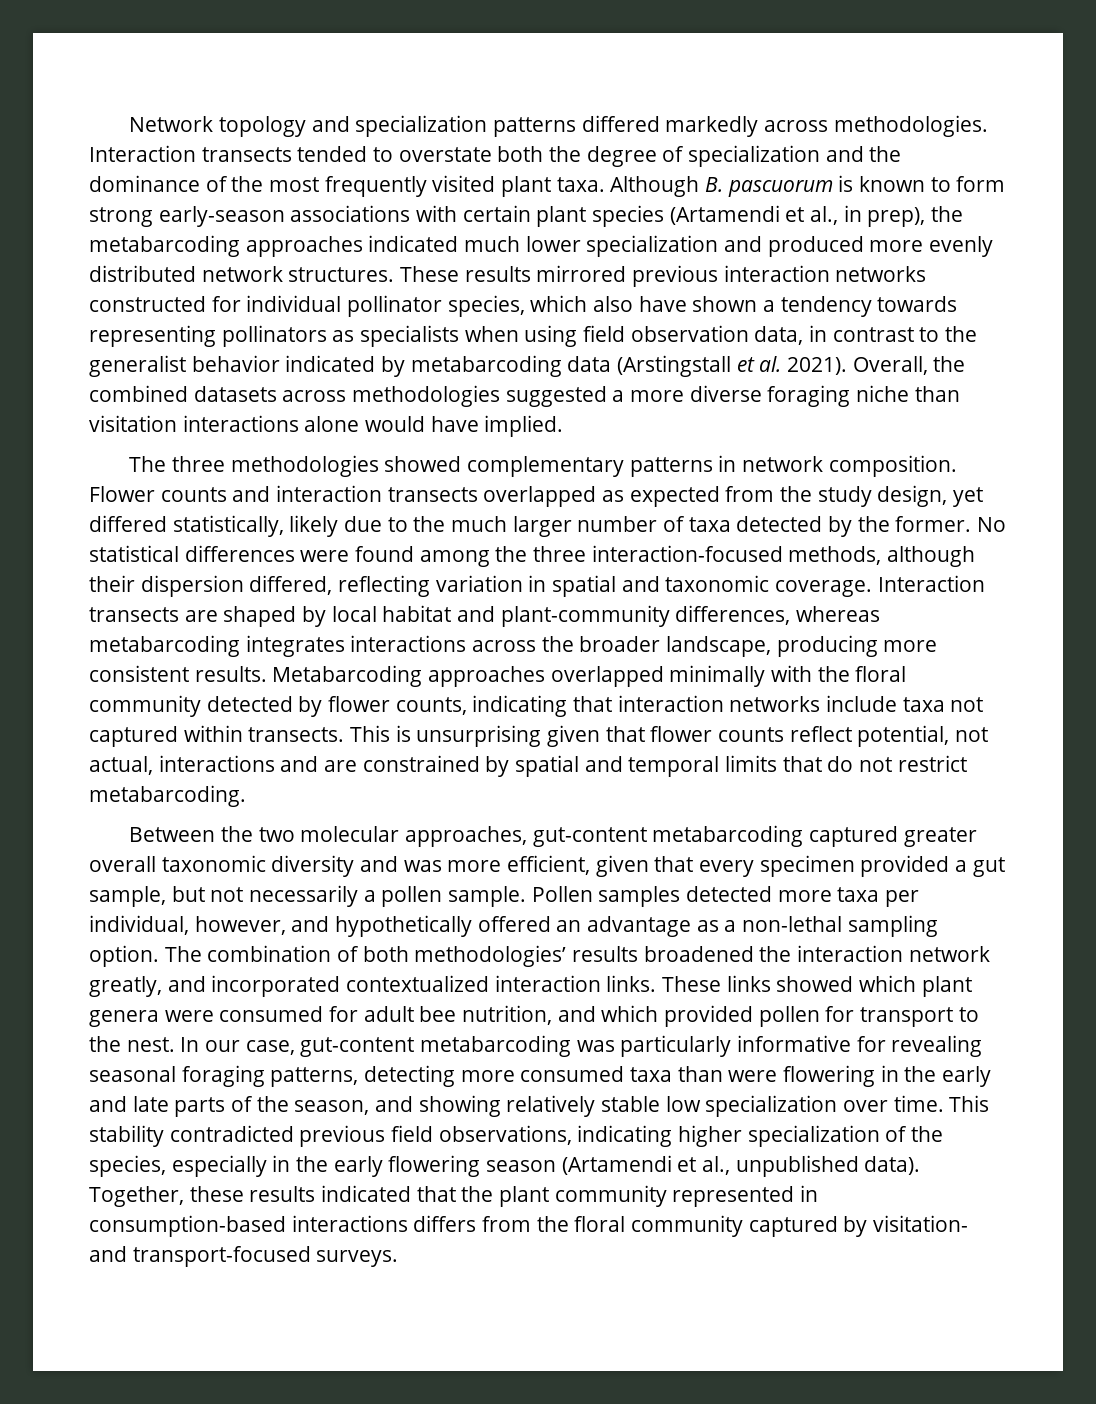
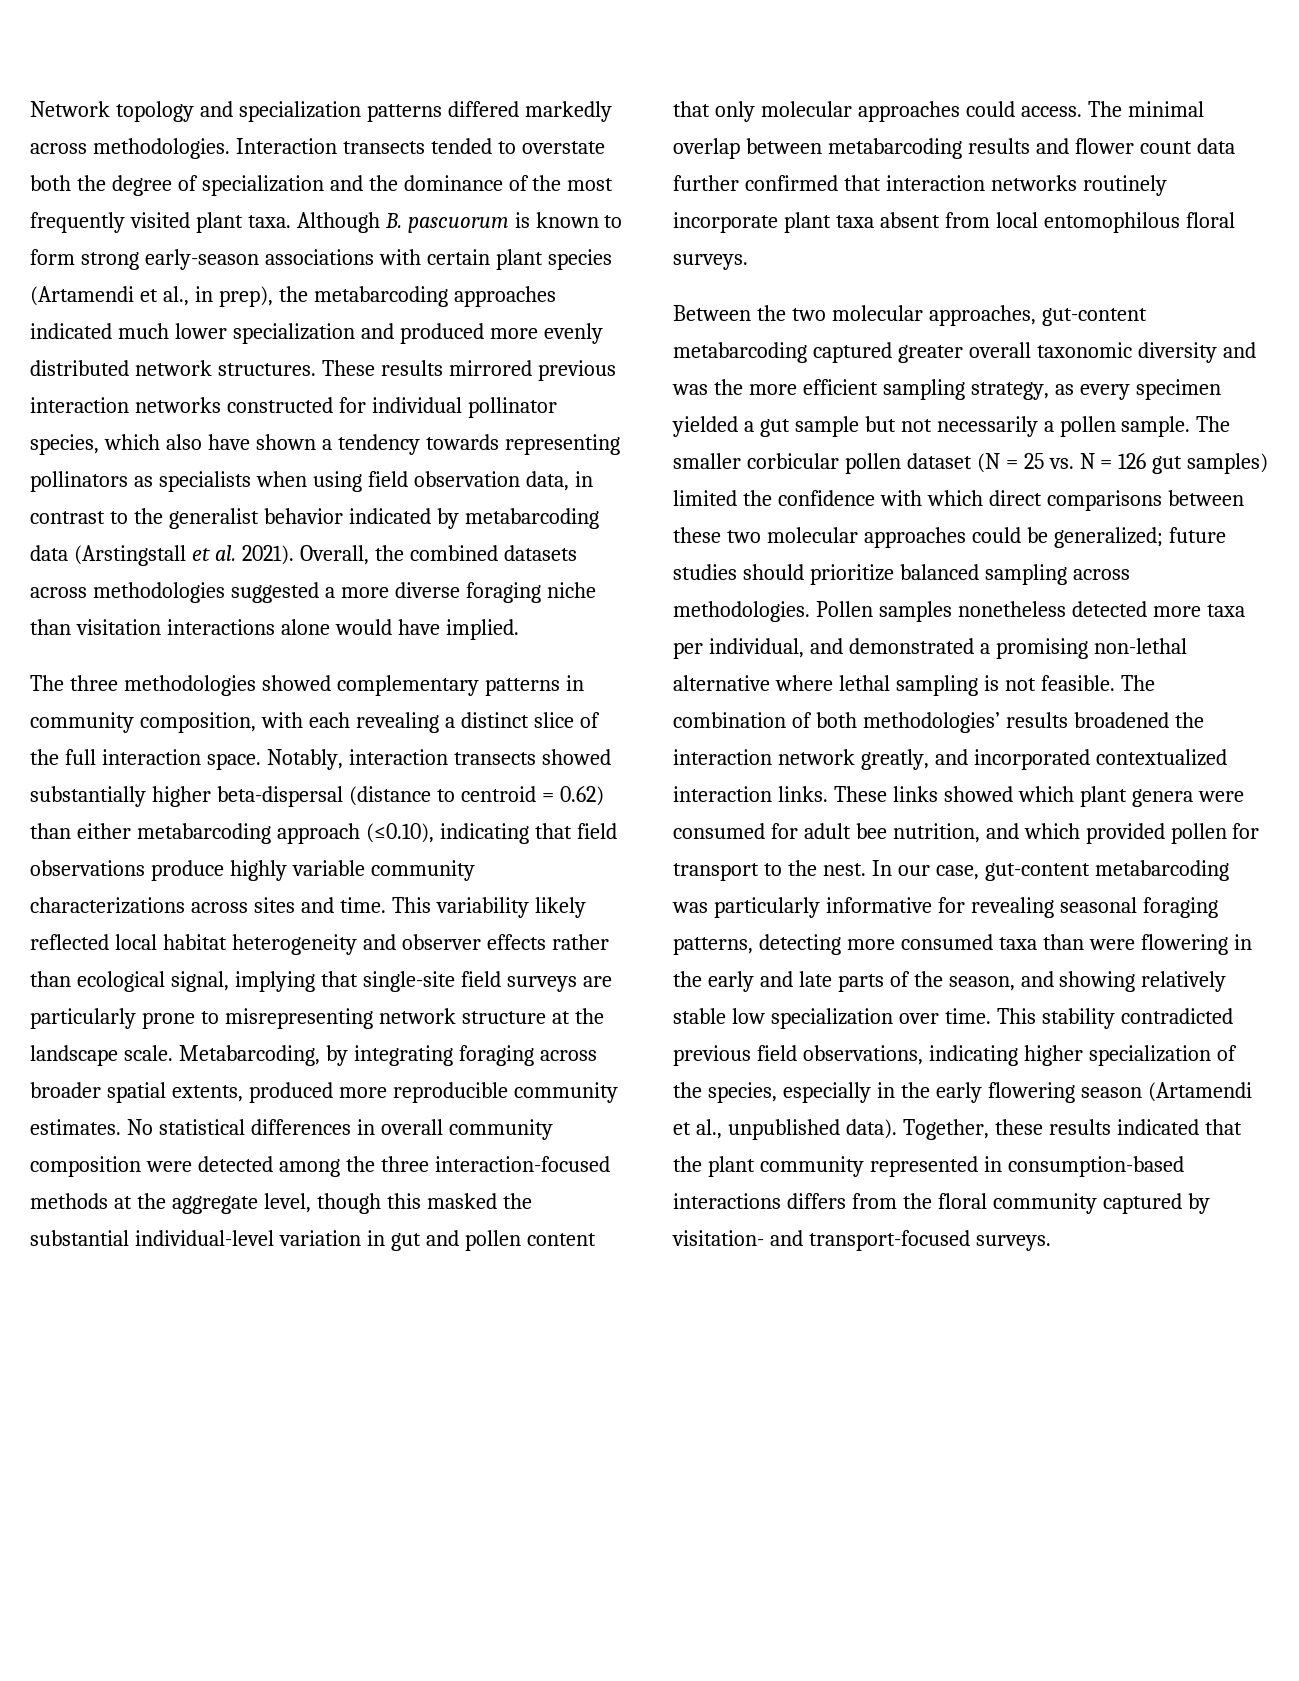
[742,455,957,477] [89,485,984,507] [89,515,1007,537] [89,545,976,567] [89,575,985,597] [89,605,881,627] [89,635,938,657] [89,665,907,687] [89,695,984,717] [89,725,989,747] [89,755,967,777] [89,785,246,807] network composition. Flower counts and interaction transects overlapped as expected from the study design, yet differed statistically, likely due to the much larger number of taxa detected by the former. No statistical differences were found among the three interaction-focused methods, although their dispersion differed, reflecting variation in spatial and taxonomic coverage. Interaction transects are shaped by local habitat and plant-community differences, whereas metabarcoding integrates interactions across the broader landscape, producing more consistent results. Metabarcoding approaches overlapped minimally with the floral community detected by flower counts, indicating that interaction networks include taxa not captured within transects. This is unsurprising given that flower counts reflect potential, not actual, interactions and are constrained by spatial and temporal limits that do not restrict metabarcoding. -> [30,712,600,733] [30,749,611,770] [30,786,604,807] [30,823,617,844] [30,860,475,881] [30,897,586,918] [30,934,609,955] [30,971,612,992] [30,1008,604,1029] [30,1045,597,1066] [30,1082,618,1103] [30,1119,553,1140] [30,1156,610,1177] [30,1193,532,1214] [30,1230,596,1251] [673,101,1204,122] [673,138,1235,159] [673,175,1167,196] [673,212,1235,233] [673,254,748,270] community composition, with each revealing a distinct slice of the full interaction space. Notably, interaction transects showed substantially higher beta-dispersal (distance to centroid = 0.62) than either metabarcoding approach (≤0.10), indicating that field observations produce highly variable community characterizations across sites and time. This variability likely reflected local habitat heterogeneity and observer effects rather than ecological signal, implying that single-site field surveys are particularly prone to misrepresenting network structure at the landscape scale. Metabarcoding, by integrating foraging across broader spatial extents, produced more reproducible community estimates. No statistical differences in overall community composition were detected among the three interaction-focused methods at the aggregate level, though this masked the substantial individual-level variation in gut and pollen content that only molecular approaches could access. The minimal overlap between metabarcoding results and flower count data further confirmed that interaction networks routinely incorporate plant taxa absent from local entomophilous floral surveys.
[447,855,694,877] more efficient, given that -> [713,379,1074,400] the more efficient sampling strategy, as
[860,855,950,877] provided -> [672,416,738,437] yielded
[89,886,166,907] sample, -> [794,416,859,437] sample
(527, 896) none -> [1196,416,1231,432] [673,453,1269,474] [673,490,1244,511] [673,527,1226,548] [673,564,1130,585] [673,601,810,622] The smaller corbicular pollen dataset (N = 25 vs. N = 126 gut samples) limited the confidence with which direct comparisons between these two molecular approaches could be generalized; future studies should prioritize balanced sampling across methodologies.
(681, 896) none -> [957,601,1066,617] nonetheless
[194,915,938,937] [89,945,159,967] however, and hypothetically offered an advantage as a non-lethal sampling option. -> [809,638,1187,659] [673,675,1115,696] and demonstrated a promising non-lethal alternative where lethal sampling is not feasible.

